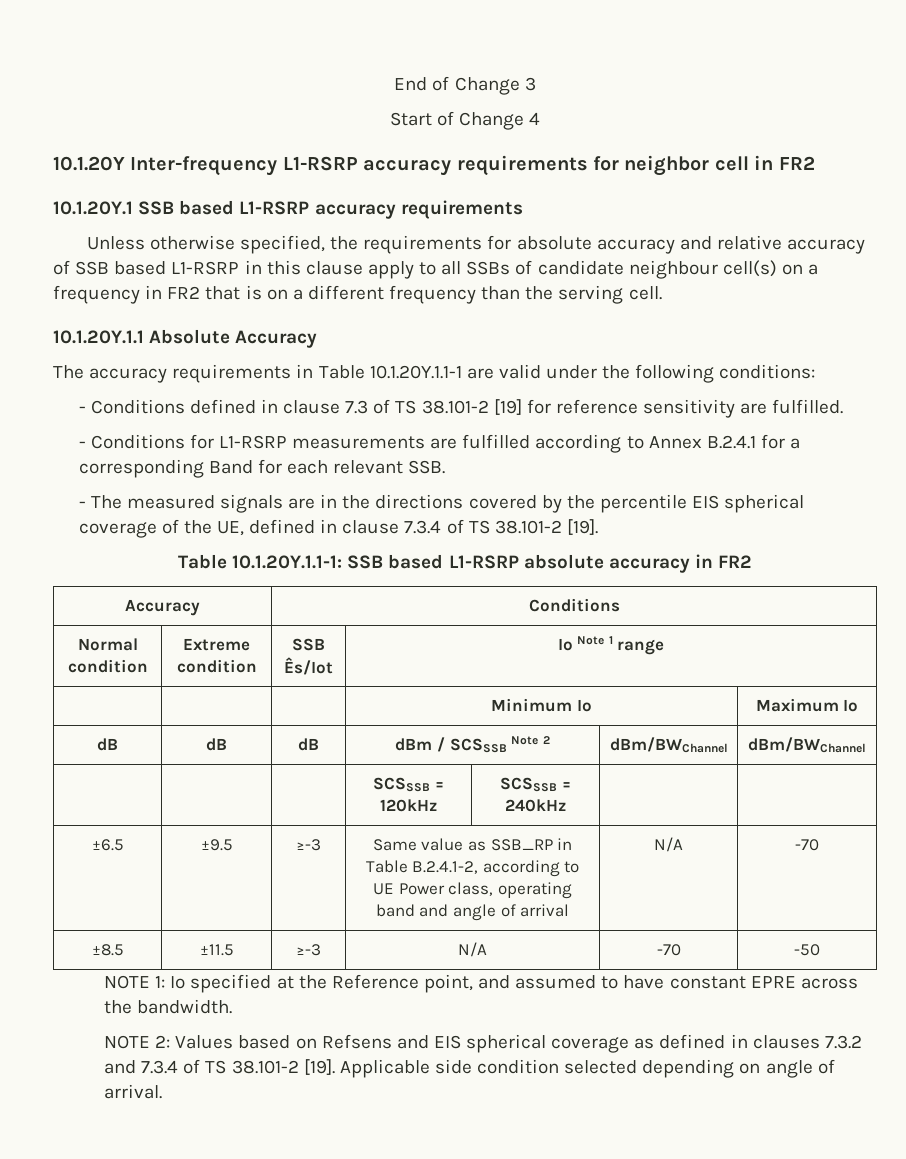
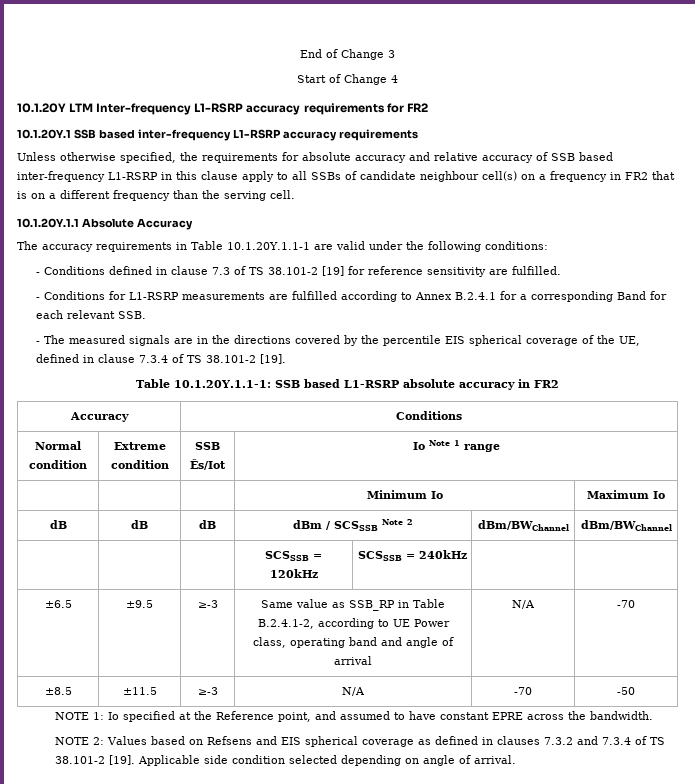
(125, 163) none -> [69,103,94,112] LTM
[624,155,774,176] neighbor cell in -> (404, 108) none
(235, 207) none -> [137,129,231,141] inter-frequency
(167, 268) none -> [17,171,105,182] inter-frequency

